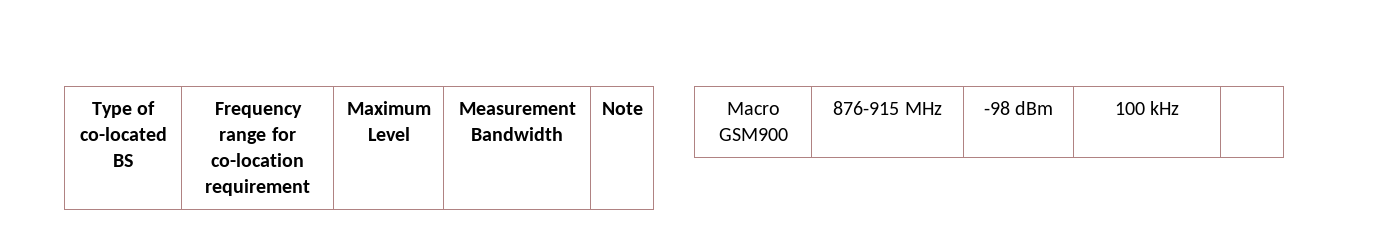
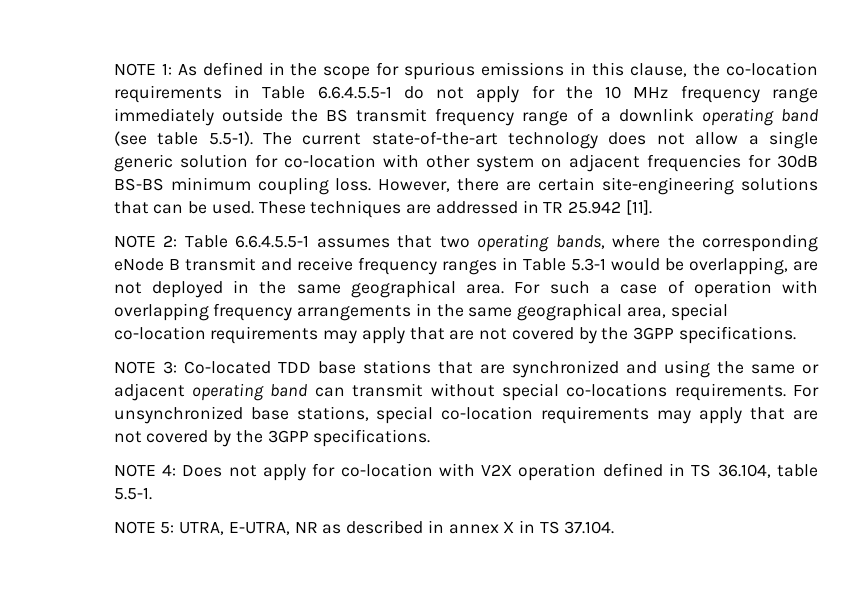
[91,101,156,118] [79,127,167,141] [113,154,133,167] [214,102,302,118] [219,127,296,144] [211,153,304,167] [205,179,310,196] [346,101,431,115] [367,127,410,141] [458,102,576,115] [471,127,563,141] [601,102,643,115] [726,102,780,115] [718,128,788,141] [833,101,942,115] [983,101,1054,115] [1114,101,1180,115] Type of co-located BS | Frequency range for co-location requirement | Maximum Level | Measurement Bandwidth | Note // Macro GSM900 | 876-915 MHz | -98 dBm | 100 kHz | -> [113,62,818,80] [113,85,819,103] [113,108,818,126] [113,131,818,149] [113,154,818,172] [113,177,818,195] [113,200,652,218] [113,234,818,252] [113,257,819,275] [113,280,818,298] [113,303,728,321] [113,326,796,344] [113,360,820,378] [113,383,820,401] [113,406,819,424] [113,429,431,447] [113,463,819,481] [113,487,152,500] [113,520,615,535] NOTE 1: As defined in the scope for spurious emissions in this clause, the co-location requirements in Table 6.6.4.5.5-1 do not apply for the 10 MHz frequency range immediately outside the BS transmit frequency range of a downlink operating band (see table 5.5-1). The current state-of-the-art technology does not allow a single generic solution for co-location with other system on adjacent frequencies for 30dB BS-BS minimum coupling loss. However, there are certain site-engineering solutions that can be used. These techniques are addressed in TR 25.942 [11]. // NOTE 2: Table 6.6.4.5.5-1 assumes that two operating bands, where the corresponding eNode B transmit and receive frequency ranges in Table 5.3-1 would be overlapping, are not deployed in the same geographical area. For such a case of operation with overlapping frequency arrangements in the same geographical area, special co-location requirements may apply that are not covered by the 3GPP specifications. // NOTE 3: Co-located TDD base stations that are synchronized and using the same or adjacent operating band can transmit without special co-locations requirements. For unsynchronized base stations, special co-location requirements may apply that are not covered by the 3GPP specifications. // NOTE 4: Does not apply for co-location with V2X operation defined in TS 36.104, table 5.5-1. // NOTE 5: UTRA, E-UTRA, NR as described in annex X in TS 37.104.

